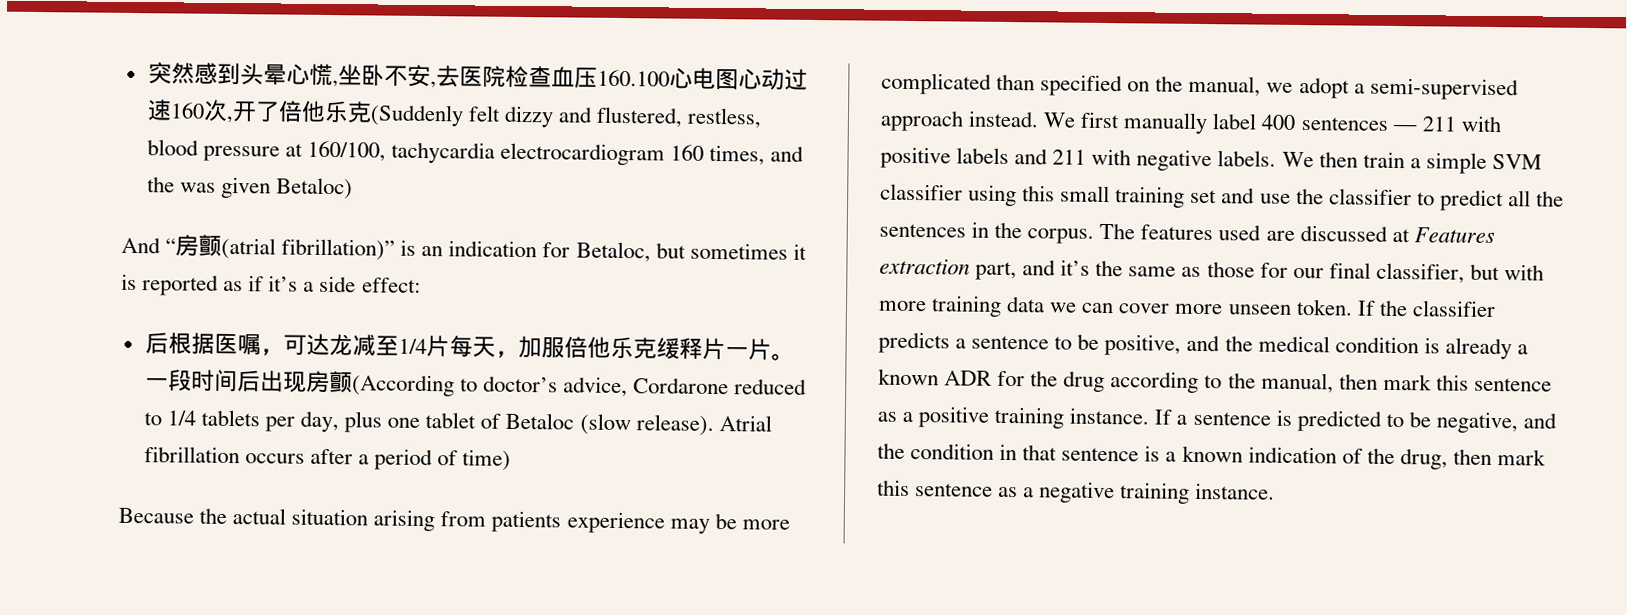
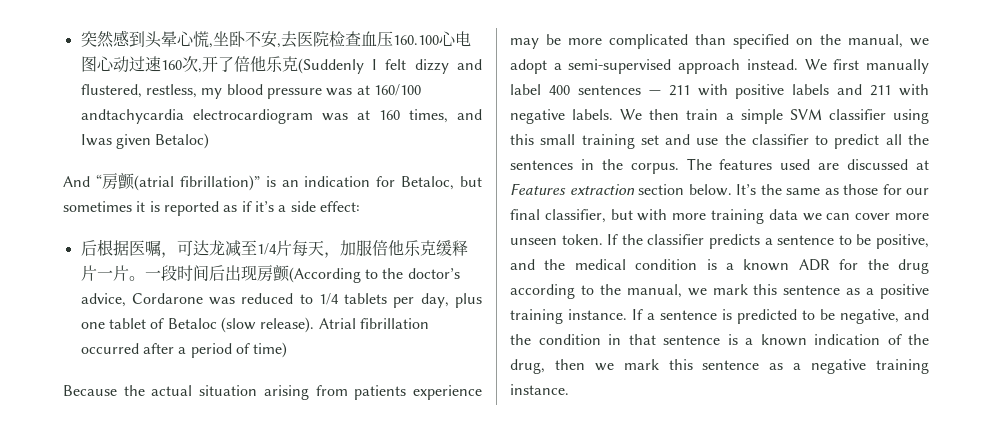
(464, 115) none -> [371,59,377,70] I
(763, 118) none -> [201,88,223,99] my
[284,140,666,166] at 160/100, tachycardia electrocardiogram -> [326,84,421,96] [80,109,370,124] was at 160/100 andtachycardia electrocardiogram was at
[146,176,216,193] the was -> [80,134,112,146] Iwas
(478, 385) none -> [382,268,404,279] the
(730, 386) none -> [209,297,236,305] was
[244,453,305,464] occurs -> [80,343,139,354] occurred
[975,259,1091,281] part, and it’s -> [638,184,756,196] section below. It’s
[1444,337,1512,360] already -> (717, 264) none
[1338,373,1378,390] then -> [687,288,707,296] we
(1492, 456) none -> [594,363,614,371] we

